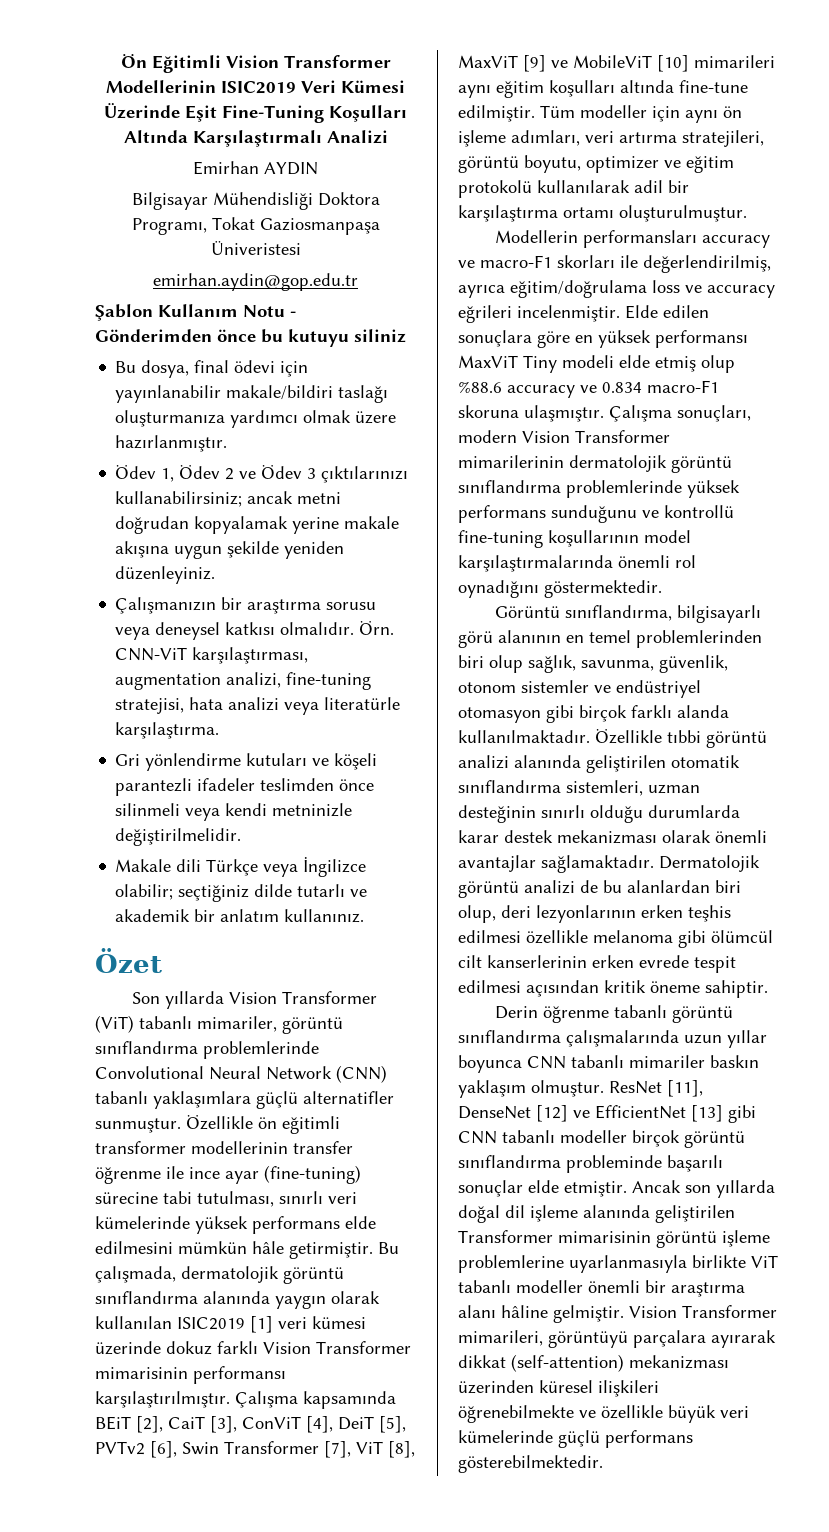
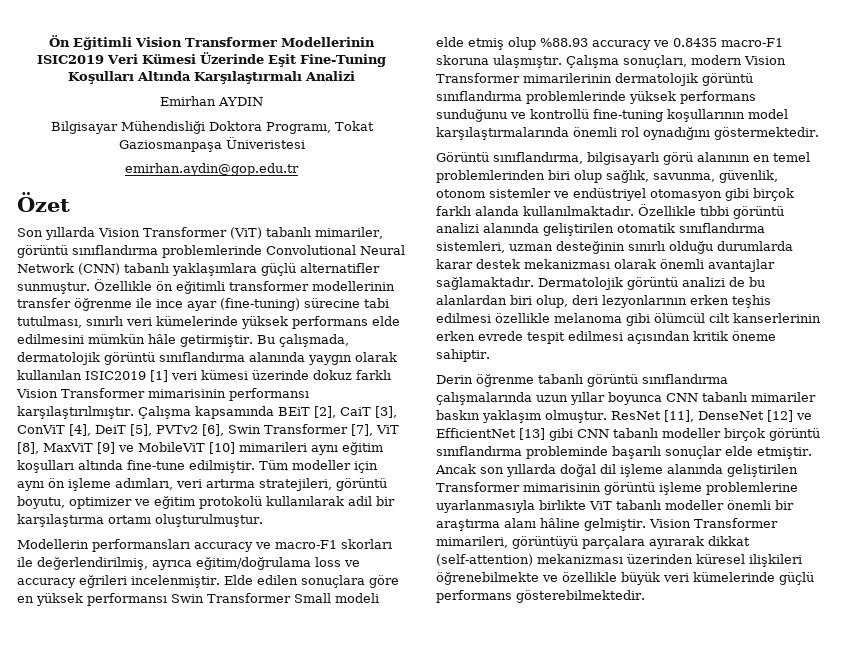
[95,304,296,321] [95,329,406,347] [115,360,309,378] [115,385,389,403] [115,410,397,428] [115,435,228,452] [115,465,409,483] [115,491,342,507] [115,516,400,534] [115,541,345,559] [115,566,216,584] [115,597,377,614] [115,621,395,640] [115,647,309,664] [115,672,372,690] [115,697,401,715] [115,722,220,739] [115,753,378,771] [115,778,375,796] [115,803,353,821] [115,828,242,846] [115,857,367,877] [115,884,368,902] [115,909,365,923] // Şablon Kullanım Notu - Gönderimden önce bu kutuyu siliniz // Bu dosya, final ödevi için yayınlanabilir makale/bildiri taslağı oluşturmanıza yardımcı olmak üzere hazırlanmıştır. // Ödev 1, Ödev 2 ve Ödev 3 çıktılarınızı kullanabilirsiniz; ancak metni doğrudan kopyalamak yerine makale akışına uygun şekilde yeniden düzenleyiniz. // Çalışmanızın bir araştırma sorusu veya deneysel katkısı olmalıdır. Örn. CNN-ViT karşılaştırması, augmentation analizi, fine-tuning stratejisi, hata analizi veya literatürle karşılaştırma. // Gri yönlendirme kutuları ve köşeli parantezli ifadeler teslimden önce silinmeli veya kendi metninizle değiştirilmelidir. // Makale dili Türkçe veya İngilizce olabilir; seçtiğiniz dilde tutarlı ve akademik bir anlatım kullanınız. -> (299, 169) none
[458,355,557,373] MaxViT Tiny -> [171,593,331,603] Swin Transformer Small
[458,381,642,398] %88.6 accuracy ve 0.834 -> [540,38,717,50] %88.93 accuracy ve 0.8435

